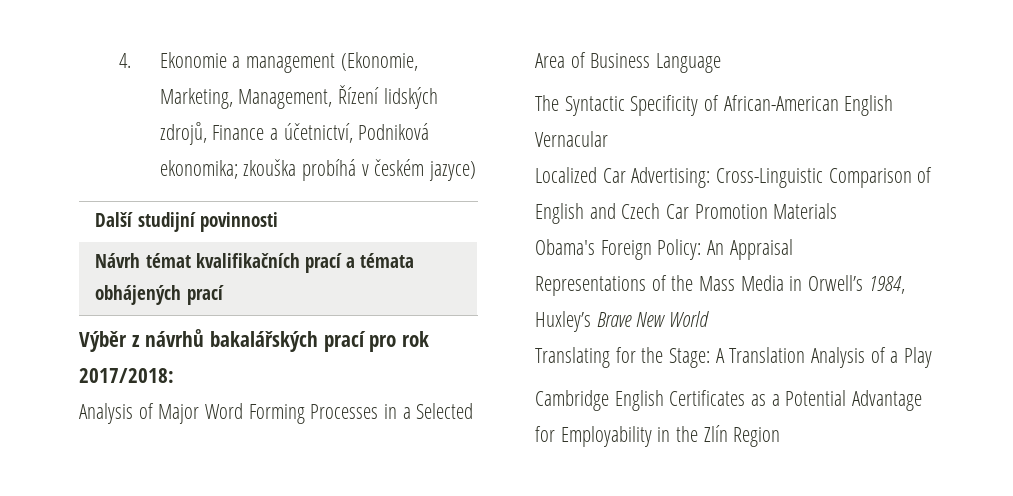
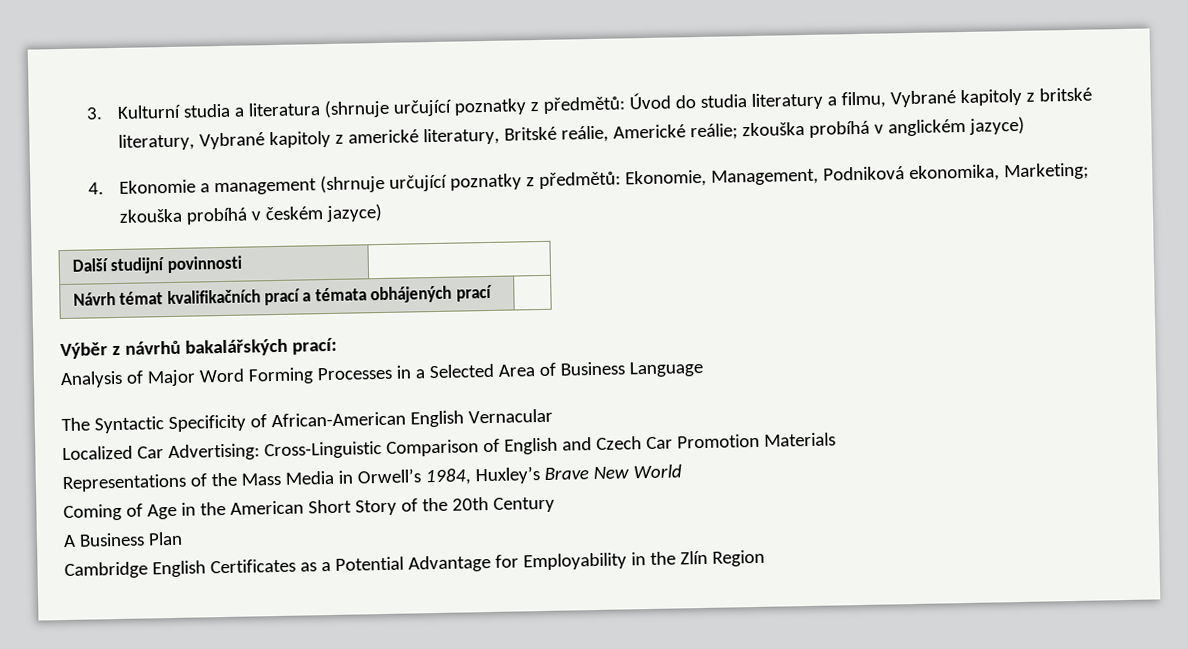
[119,52,418,73] [159,85,438,109] [159,122,430,145] [159,160,238,179] 4. Ekonomie a management (Ekonomie, Marketing, Management, Řízení lidských zdrojů, Finance a účetnictví, Podniková ekonomika; -> [85,87,1092,120] [117,116,1025,151] [87,162,1089,196] 3. Kulturní studia a literatura (shrnuje určující poznatky z předmětů: Úvod do studia literatury a filmu, Vybrané kapitoly z britské literatury, Vybrané kapitoly z americké literatury, Britské reálie, Americké reálie; zkouška probíhá v anglickém jazyce) // 4. Ekonomie a management (shrnuje určující poznatky z předmětů: Ekonomie, Management, Podniková ekonomika, Marketing;
[323,331,430,352] [79,368,174,383] prací pro rok 2017/2018: -> [291,337,337,355] prací:
[535,239,793,260] // Obama's Foreign Policy: An Appraisal -> (836, 439) none
[535,347,932,368] Translating for the Stage: A Translation Analysis of a Play -> [63,496,555,522] [63,531,183,548] Coming of Age in the American Short Story of the 20th Century // A Business Plan

